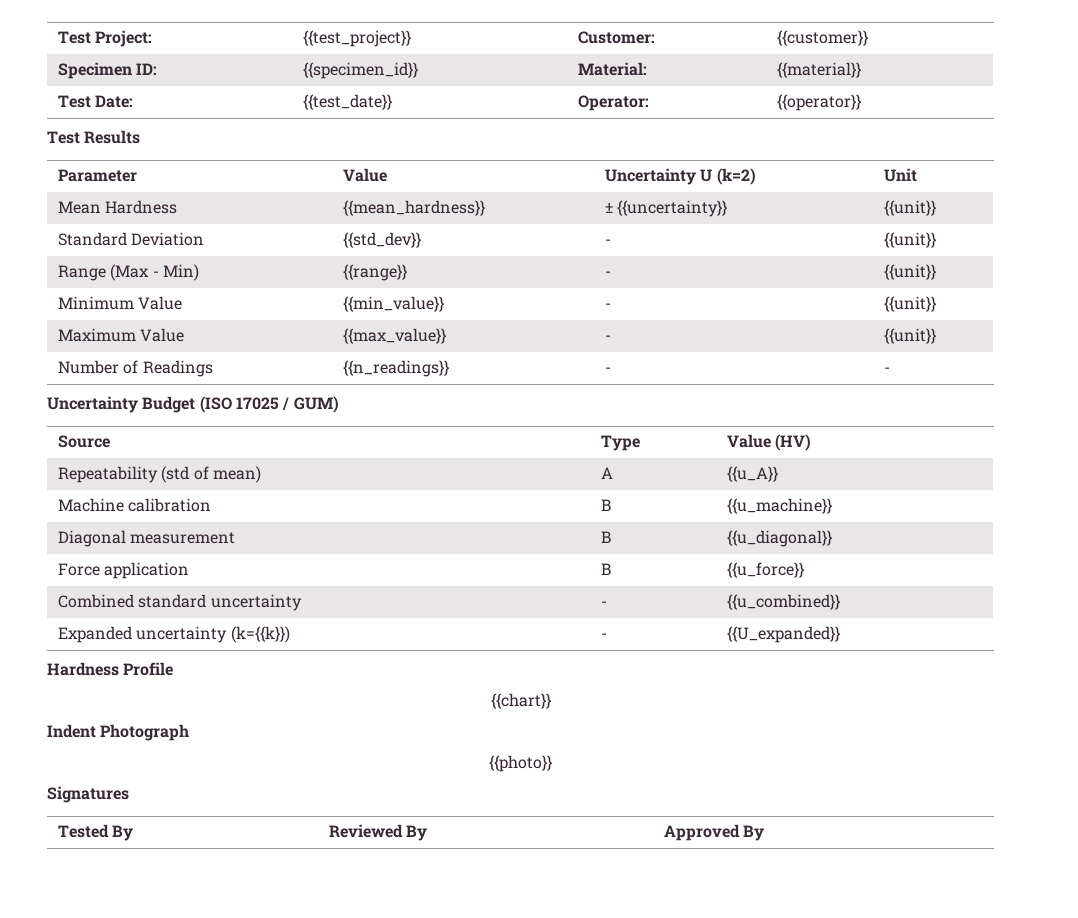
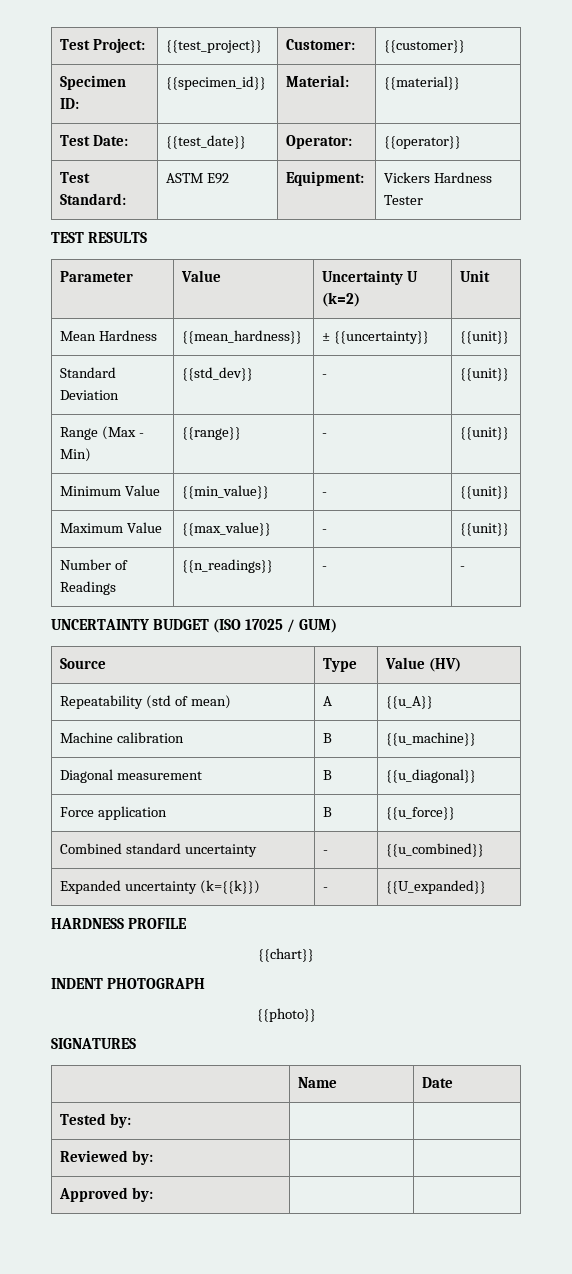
[47,130,141,144] // Test Results -> [60,172,91,183] [60,193,127,205] [166,173,230,184] [286,171,365,186] [384,172,493,183] [384,195,424,205] [51,232,147,243] // Test Standard: | ASTM E92 | Equipment: | Vickers Hardness Tester // TEST RESULTS
[47,396,196,413] Uncertainty Budget -> [51,619,209,630] UNCERTAINTY BUDGET
[47,662,174,676] Hardness Profile -> [51,918,187,929] HARDNESS PROFILE
[47,724,190,741] Indent Photograph -> [51,978,205,989] INDENT PHOTOGRAPH
[47,786,129,803] [58,824,134,841] [329,824,428,841] [664,824,765,841] Signatures // Tested By | Reviewed By | Approved By -> [51,1038,136,1049] [298,1077,338,1088] [422,1077,454,1088] [60,1113,132,1128] [60,1150,154,1165] [59,1187,154,1202] SIGNATURES // | Name | Date // Tested by: | | // Reviewed by: | | // Approved by: | |

